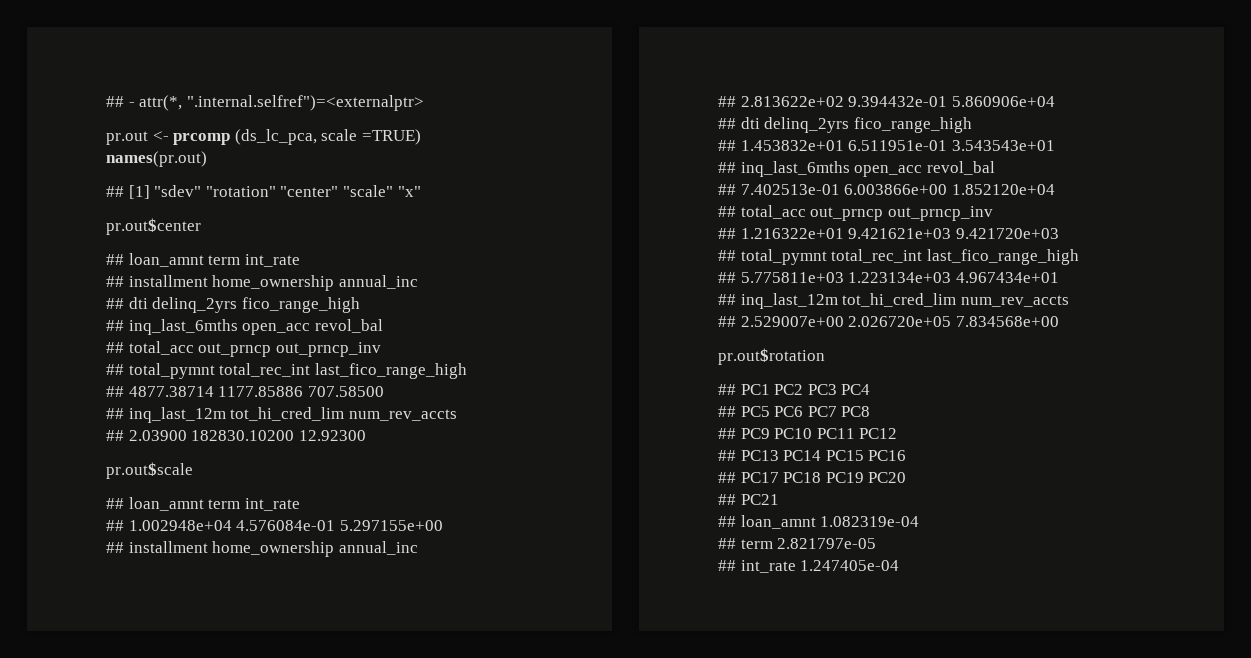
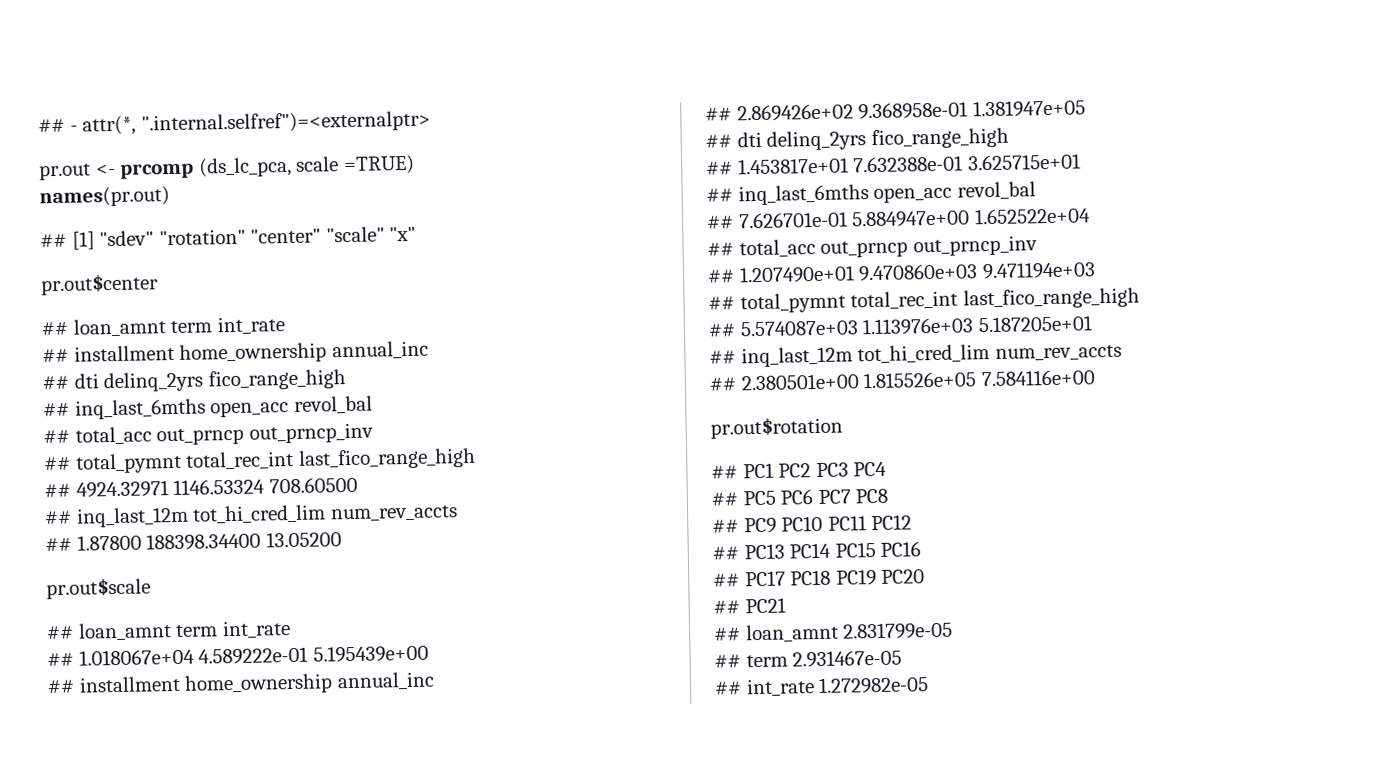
[128,386,384,397] [106,407,457,423] [106,430,366,441] 4877.38714 1177.85886 707.58500 // ## inq_last_12m tot_hi_cred_lim num_rev_accts // ## 2.03900 182830.10200 12.92300 -> [75,476,358,498] [44,504,458,528] [45,531,342,552] 4924.32971 1146.53324 708.60500 // ## inq_last_12m tot_hi_cred_lim num_rev_accts // ## 1.87800 188398.34400 13.05200
[128,520,443,531] [106,541,418,557] [718,96,1055,107] [718,117,972,133] [718,140,1055,151] [718,161,995,177] [718,184,1055,195] [718,205,993,221] [718,228,1059,239] [718,249,1079,265] [718,272,1059,283] [718,293,1069,309] [718,316,1059,327] 1.002948e+04 4.576084e-01 5.297155e+00 // ## installment home_ownership annual_inc // ## 2.813622e+02 9.394432e-01 5.860906e+04 // ## dti delinq_2yrs fico_range_high // ## 1.453832e+01 6.511951e-01 3.543543e+01 // ## inq_last_6mths open_acc revol_bal // ## 7.402513e-01 6.003866e+00 1.852120e+04 // ## total_acc out_prncp out_prncp_inv // ## 1.216322e+01 9.421621e+03 9.421720e+03 // ## total_pymnt total_rec_int last_fico_range_high // ## 5.775811e+03 1.223134e+03 4.967434e+01 // ## inq_last_12m tot_hi_cred_lim num_rev_accts // ## 2.529007e+00 2.026720e+05 7.834568e+00 -> [78,644,429,666] [47,671,435,695] [705,99,1086,122] [705,127,1009,151] [706,153,1081,175] [706,181,1036,206] [707,207,1091,229] [707,235,1037,258] [707,261,1096,284] [708,287,1140,314] [708,315,1093,337] [709,344,1122,368] [709,369,1095,391] 1.018067e+04 4.589222e-01 5.195439e+00 // ## installment home_ownership annual_inc // ## 2.869426e+02 9.368958e-01 1.381947e+05 // ## dti delinq_2yrs fico_range_high // ## 1.453817e+01 7.632388e-01 3.625715e+01 // ## inq_last_6mths open_acc revol_bal // ## 7.626701e-01 5.884947e+00 1.652522e+04 // ## total_acc out_prncp out_prncp_inv // ## 1.207490e+01 9.470860e+03 9.471194e+03 // ## total_pymnt total_rec_int last_fico_range_high // ## 5.574087e+03 1.113976e+03 5.187205e+01 // ## inq_last_12m tot_hi_cred_lim num_rev_accts // ## 2.380501e+00 1.815526e+05 7.584116e+00
[820,516,920,527] 1.082319e-04 -> [843,621,954,640] 2.831799e-05
[777,538,877,549] 2.821797e-05 -> [792,649,903,668] 2.931467e-05
[800,560,900,571] 1.247405e-04 -> [818,676,930,694] 1.272982e-05

